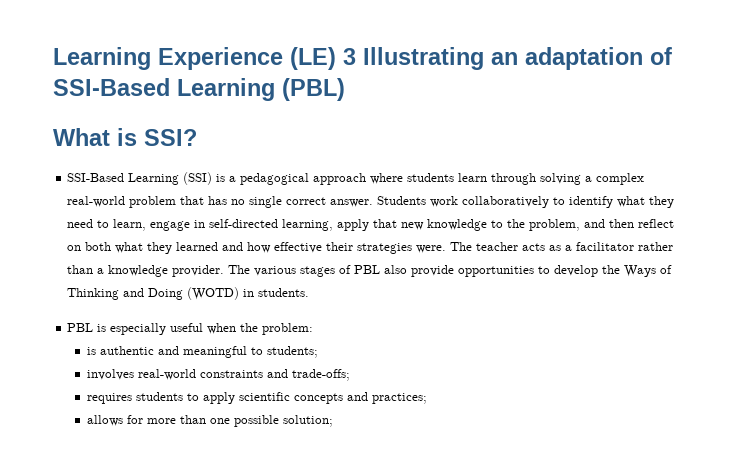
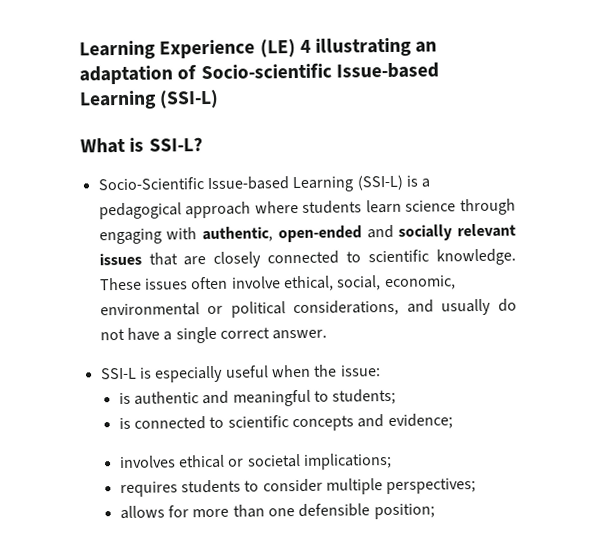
[343,47,484,70] 3 Illustrating -> [299,37,413,57] 4 illustrating
[53,78,345,101] [53,128,197,146] [67,172,213,185] SSI-Based Learning (PBL) // What is SSI? // SSI-Based Learning (SSI) -> [200,62,439,80] [79,89,220,110] [80,137,203,154] [97,174,404,193] Socio-scientific Issue-based Learning (SSI-L) // What is SSI-L? // Socio-Scientific Issue-based Learning (SSI-L)
[491,173,645,185] [67,196,675,208] [67,219,675,231] [67,242,674,254] [67,265,673,277] [67,287,310,300] [67,323,94,332] through solving a complex real-world problem that has no single correct answer. Students work collaboratively to identify what they need to learn, engage in self-directed learning, apply that new knowledge to the problem, and then reflect on both what they learned and how effective their strategies were. The teacher acts as a facilitator rather than a knowledge provider. The various stages of PBL also provide opportunities to develop the Ways of Thinking and Doing (WOTD) in students. // PBL -> [405,198,516,216] [98,223,516,245] [98,248,516,268] [98,275,456,292] [99,298,517,318] [99,326,328,344] [100,367,137,380] science through engaging with authentic, open-ended and socially relevant issues that are closely connected to scientific knowledge. These issues often involve ethical, social, economic, environmental or political considerations, and usually do not have a single correct answer. // SSI-L
[262,323,314,335] problem: -> [339,365,381,377] issue:
[87,369,351,381] [87,392,428,404] involves real-world constraints and trade-offs; // requires students to apply scientific concepts and practices; -> [118,413,453,432] [118,452,393,470] [119,478,477,498] is connected to scientific concepts and evidence; // involves ethical or societal implications; // requires students to consider multiple perspectives;
[234,415,334,427] possible solution; -> [298,503,435,520] defensible position;

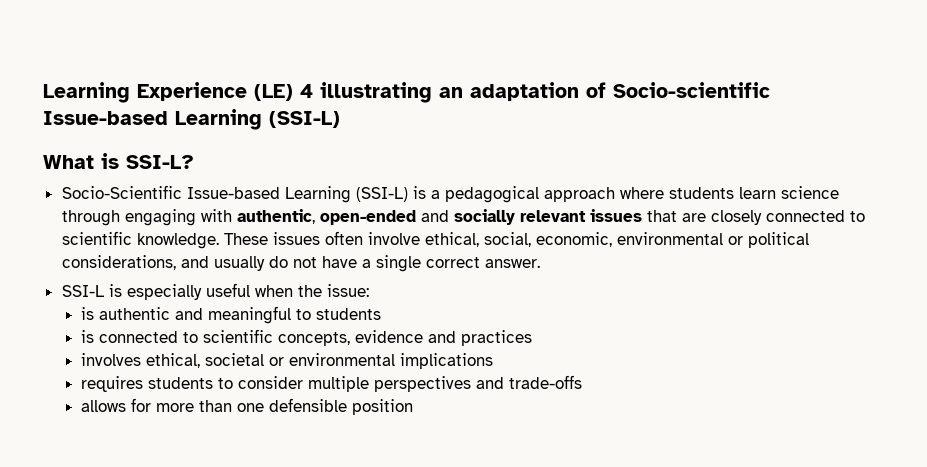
[332,388,397,405] students; -> [316,308,382,320] students
[292,413,453,432] [118,452,393,470] concepts and evidence; // involves ethical or societal implications; -> [278,330,533,346] [81,353,494,369] concepts, evidence and practices // involves ethical, societal or environmental implications
[386,478,477,495] perspectives; -> [374,375,583,392] perspectives and trade-offs
[373,503,435,520] position; -> [352,399,414,415] position

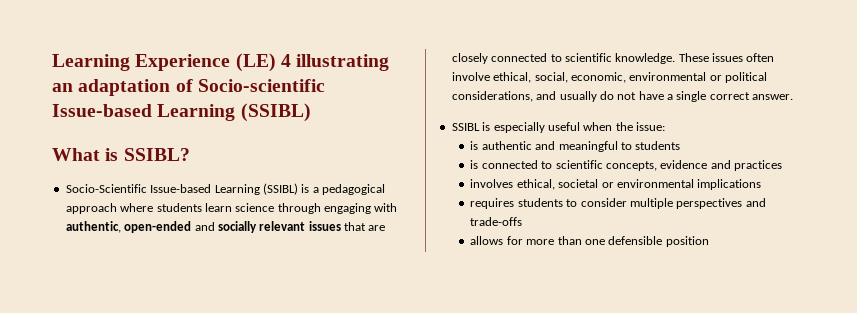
[269,111,340,128] (SSI-L) -> [240,103,311,122] (SSIBL)
[126,155,194,169] SSI-L? -> [123,148,190,161] SSIBL?
[355,187,408,202] (SSI-L) -> [262,183,298,195] (SSIBL)
[61,285,104,297] SSI-L -> [451,123,480,131] SSIBL

